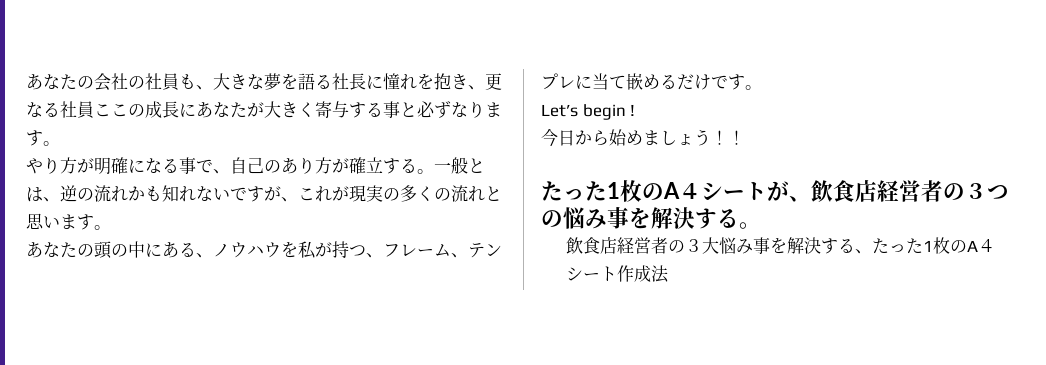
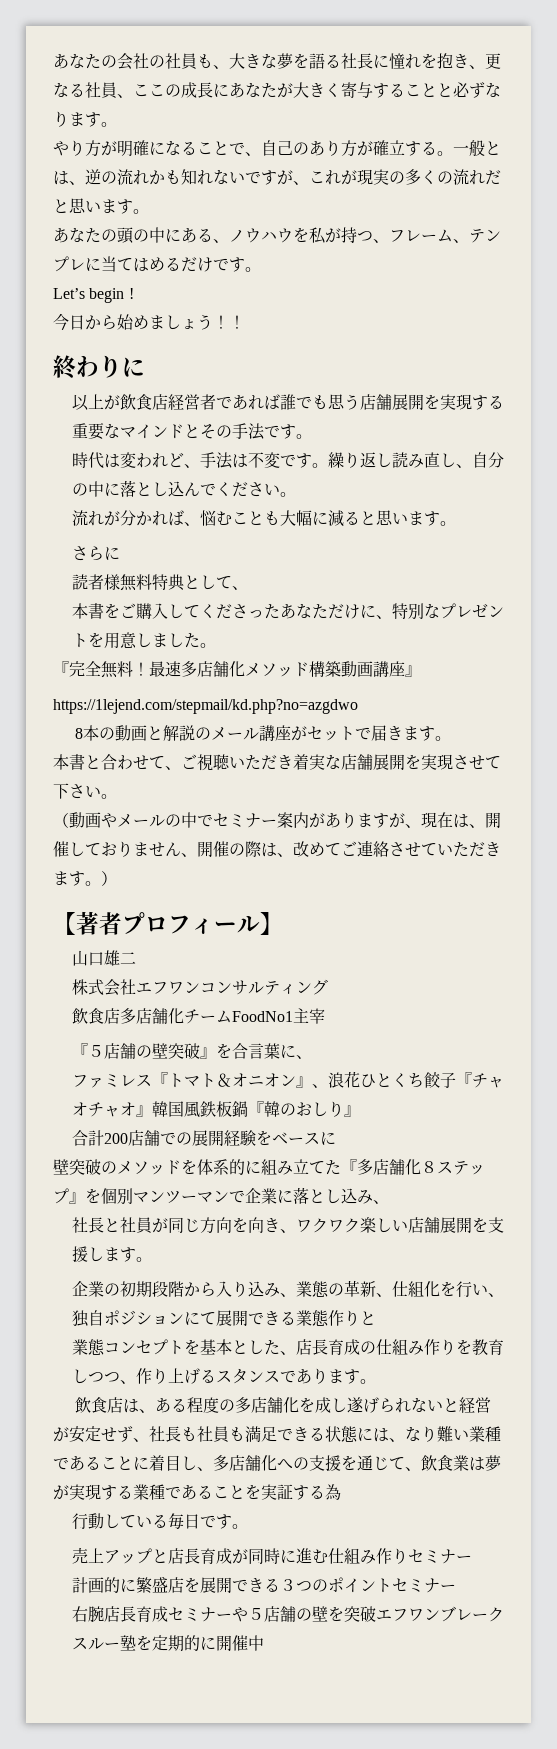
(94, 109) none -> [117,94,133,98] 、
[383,101,400,118] 事 -> [405,83,437,97] こと
[179,157,196,174] 事 -> [197,141,229,155] こと
(485, 194) none -> [485,170,501,185] だ
[626,73,643,90] 嵌 -> [133,258,149,272] は
[541,180,1009,202] [541,207,761,229] [566,237,996,254] [566,265,670,283] たった1枚のA４シートが、飲食店経営者の３つの悩み事を解決する。 // 飲食店経営者の３大悩み事を解決する、たった1枚のA４シート作成法 -> [53,355,145,379] [71,394,504,411] [71,423,312,440] [71,452,504,469] [71,480,296,497] [71,510,456,527] [71,546,120,561] [71,574,248,591] [71,603,504,620] [71,632,216,649] [53,661,421,678] [53,699,358,714] [75,725,452,742] [53,754,501,771] [53,783,117,799] [53,812,501,828] [53,840,501,857] [53,871,117,886] [53,911,283,935] [71,950,136,966] [71,979,328,996] [71,1008,325,1024] [71,1043,312,1059] [71,1071,504,1088] [71,1101,360,1118] [71,1130,336,1146] [53,1159,485,1175] [53,1187,389,1204] [71,1217,504,1234] [71,1246,152,1262] [71,1280,504,1298] [71,1310,376,1327] [71,1339,504,1356] [71,1368,376,1384] [75,1397,492,1413] [53,1426,501,1443] [53,1455,501,1471] [53,1484,341,1500] [71,1513,248,1530] [71,1547,472,1564] [71,1577,456,1594] [71,1606,504,1622] [71,1635,264,1651] 終わりに // 以上が飲食店経営者であれば誰でも思う店舗展開を実現する重要なマインドとその手法です。 // 時代は変われど、手法は不変です。繰り返し読み直し、自分の中に落とし込んでください。 // 流れが分かれば、悩むことも大幅に減ると思います。 // さらに // 読者様無料特典として、 // 本書をご購入してくださったあなただけに、特別なプレゼントを用意しました。 // 『完全無料！最速多店舗化メソッド構築動画講座』 // https://1lejend.com/stepmail/kd.php?no=azgdwo // 8本の動画と解説のメール講座がセットで届きます。 // 本書と合わせて、ご視聴いただき着実な店舗展開を実現させて下さい。 // （動画やメールの中でセミナー案内がありますが、現在は、開催しておりません、開催の際は、改めてご連絡させていただきます。） // 【著者プロフィール】 // 山口雄二 // 株式会社エフワンコンサルティング // 飲食店多店舗化チームFoodNo1主宰 // 『５店舗の壁突破』を合言葉に、 // ファミレス『トマト＆オニオン』、浪花ひとくち餃子『チャオチャオ』韓国風鉄板鍋『韓のおしり』 // 合計200店舗での展開経験をベースに // 壁突破のメソッドを体系的に組み立てた『多店舗化８ステップ』を個別マンツーマンで企業に落とし込み、 // 社長と社員が同じ方向を向き、ワクワク楽しい店舗展開を支援します。 // 企業の初期段階から入り込み、業態の革新、仕組化を行い、独自ポジションにて展開できる業態作りと // 業態コンセプトを基本とした、店長育成の仕組み作りを教育しつつ、作り上げるスタンスであります。 // 飲食店は、ある程度の多店舗化を成し遂げられないと経営が安定せず、社長も社員も満足できる状態には、なり難い業種であることに着目し、多店舗化への支援を通じて、飲食業は夢が実現する業種であることを実証する為 // 行動している毎日です。 // 売上アップと店長育成が同時に進む仕組み作りセミナー // 計画的に繁盛店を展開できる３つのポイントセミナー // 右腕店長育成セミナーや５店舗の壁を突破エフワンブレークスルー塾を定期的に開催中

